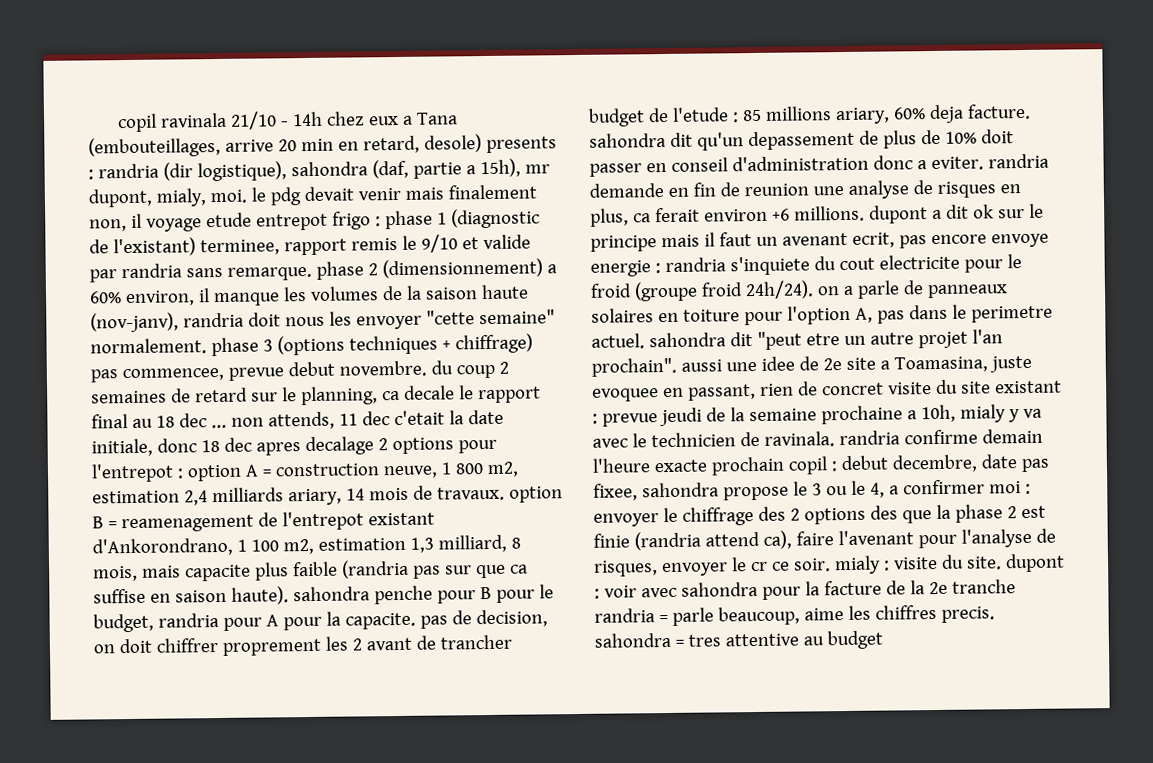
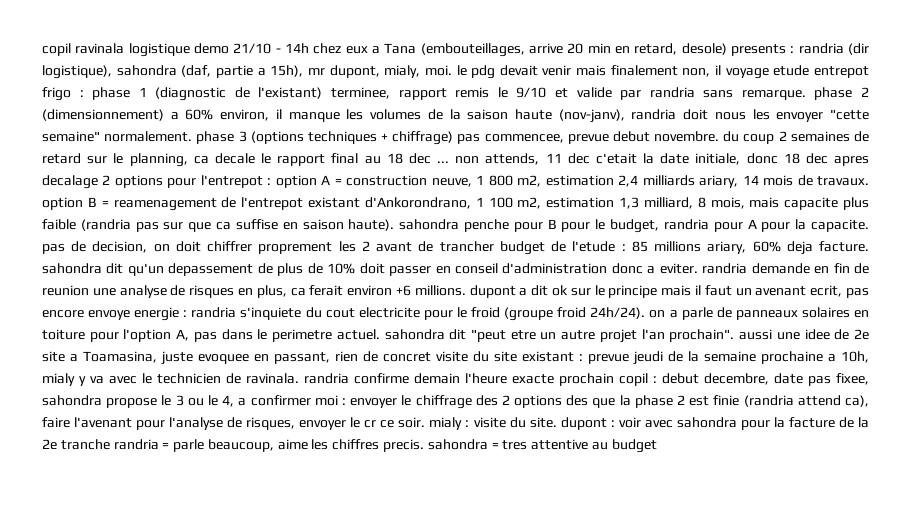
(228, 120) none -> [128,43,230,57] logistique demo

